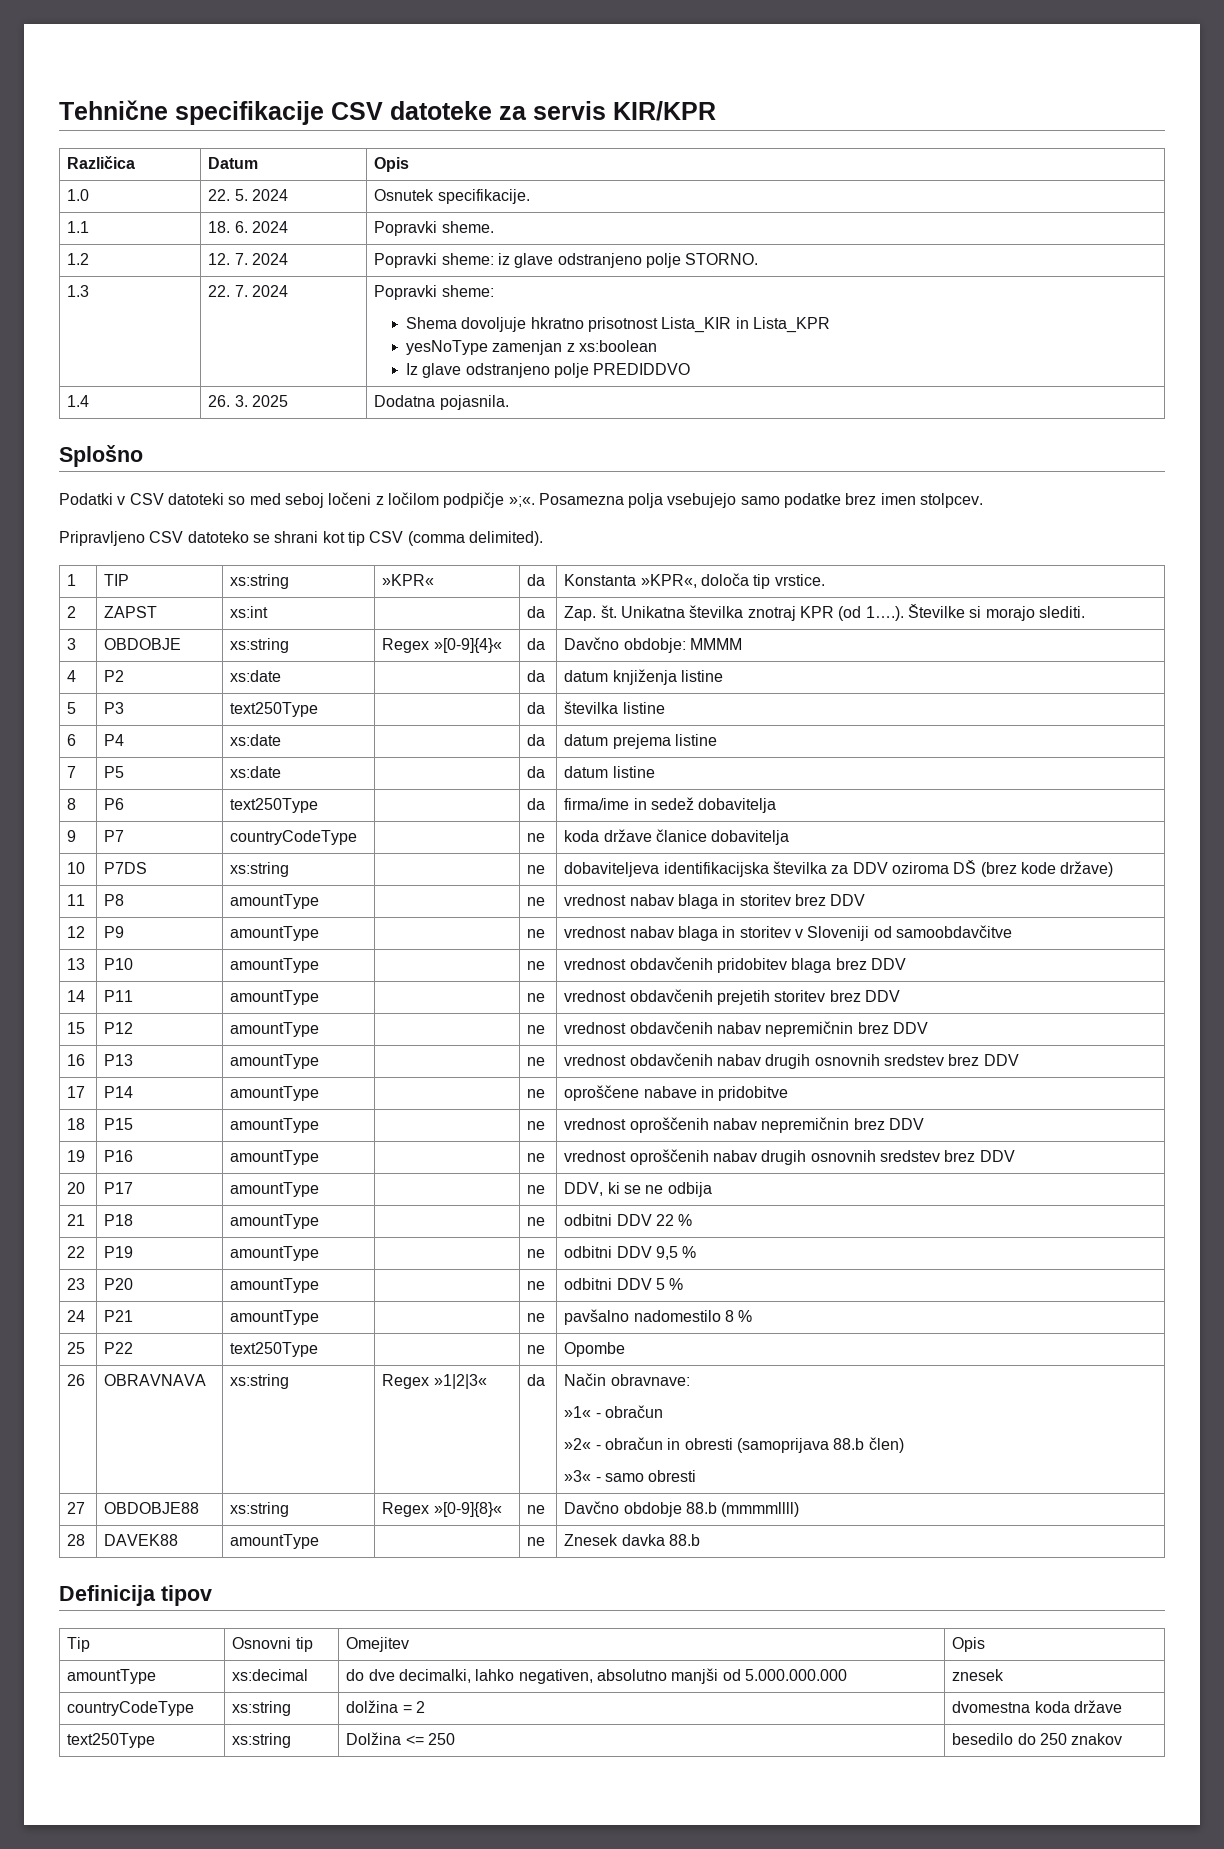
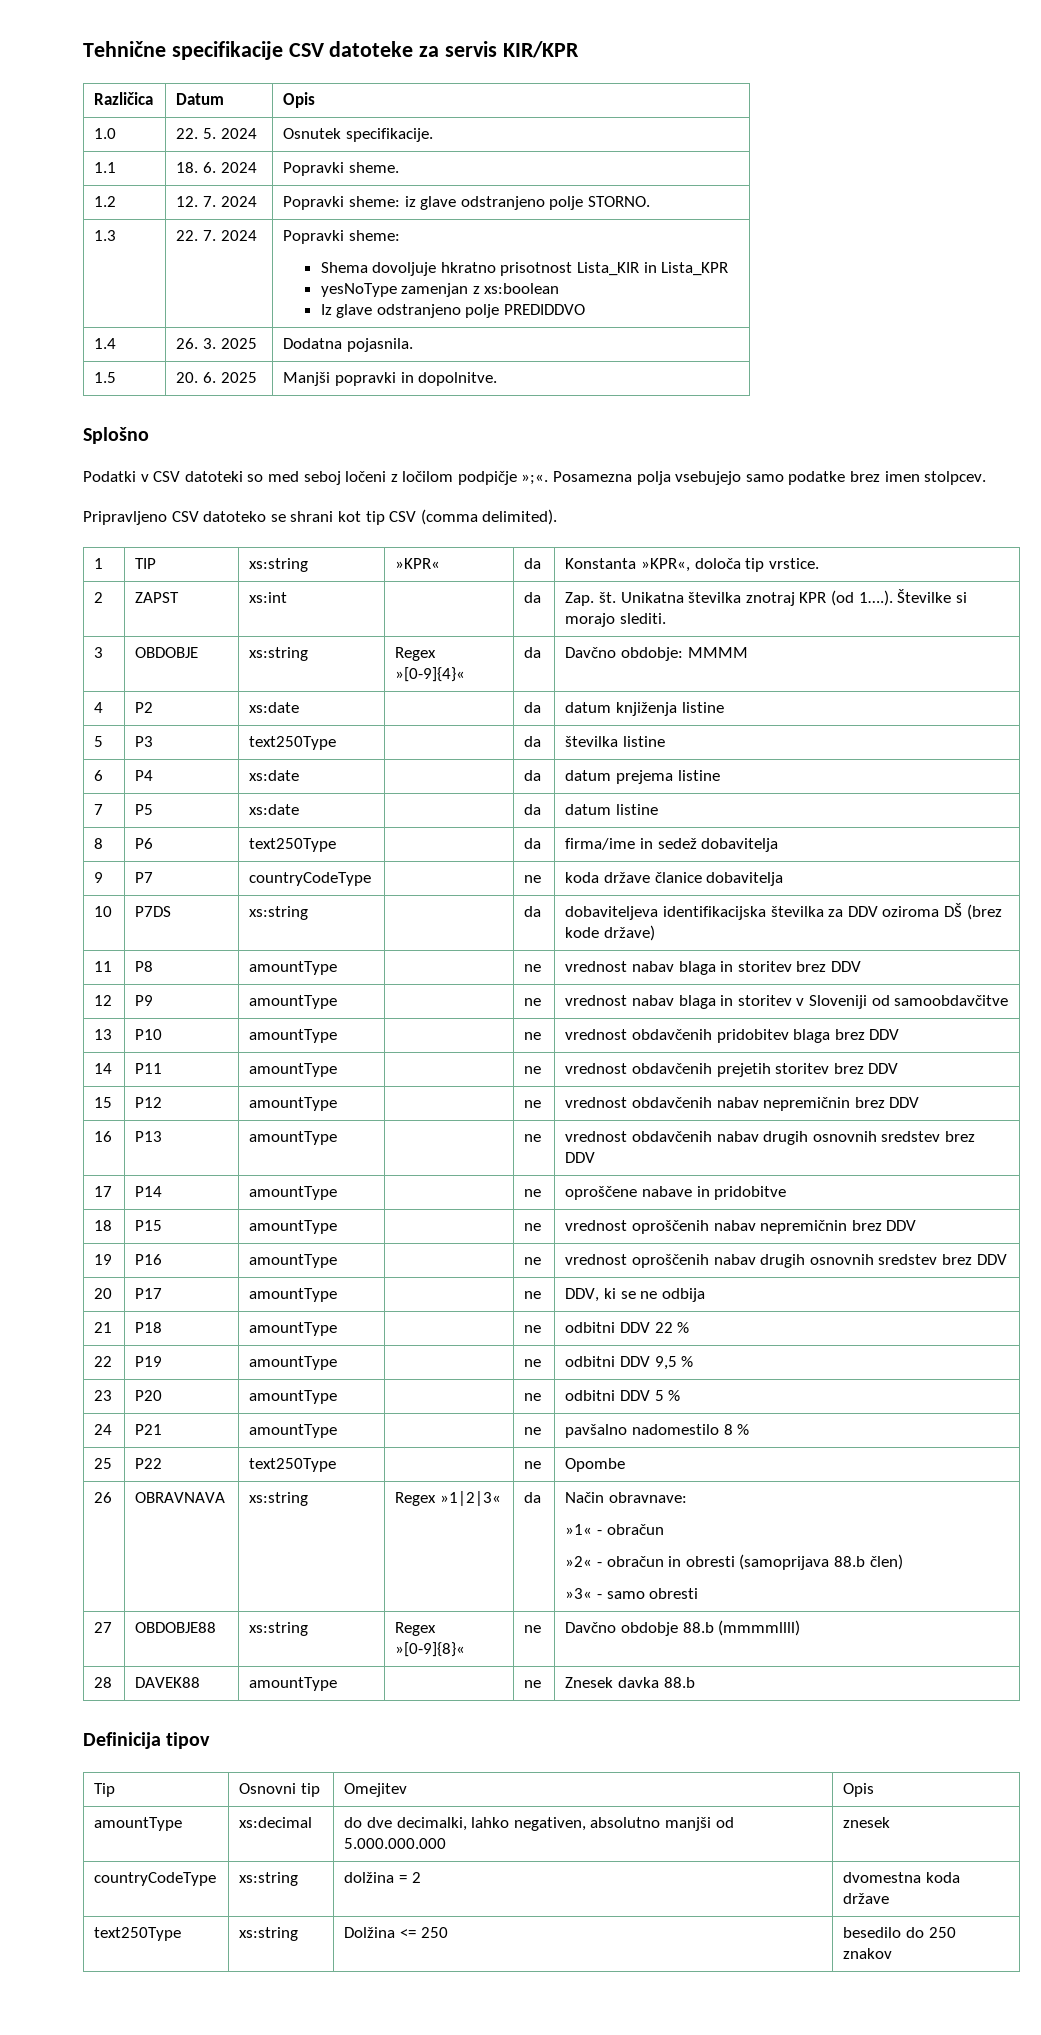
(509, 402) none -> [94,372,117,383] [176,372,257,383] [283,372,498,386] // 1.5 | 20. 6. 2025 | Manjši popravki in dopolnitve.
[527,865,546,874] ne -> [524,906,542,917] da

